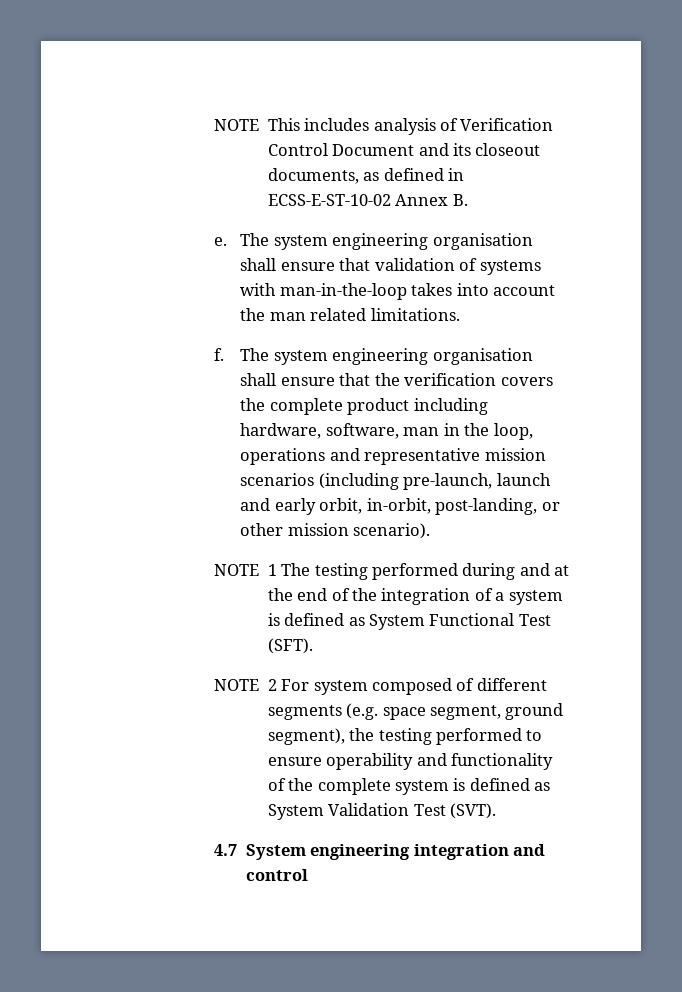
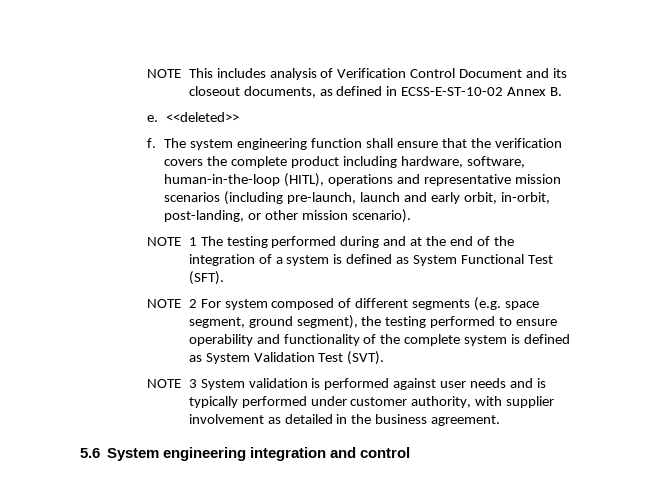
[240,233,533,250] [240,258,541,275] [240,283,556,300] [240,308,460,321] The system engineering organisation shall ensure that validation of systems with man-in-the-loop takes into account the man related limitations. -> [165,112,239,122] <<deleted>>
[432,348,533,365] organisation -> [311,138,363,148] function
[403,423,533,440] man in the loop, -> [164,173,325,187] human-in-the-loop (HITL),
[214,844,238,856] 4.7 -> [147,378,546,390] [188,396,555,408] [188,414,501,426] [80,448,100,458] NOTE 3 System validation is performed against user needs and is typically performed under customer authority, with supplier involvement as detailed in the business agreement. // 5.6

